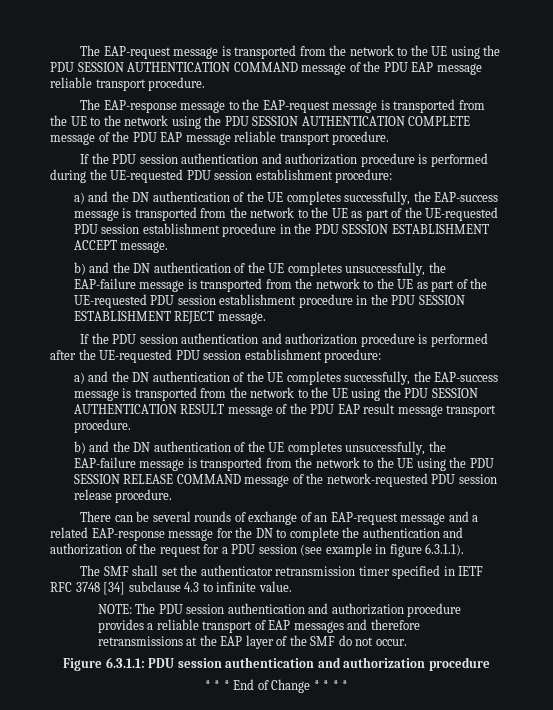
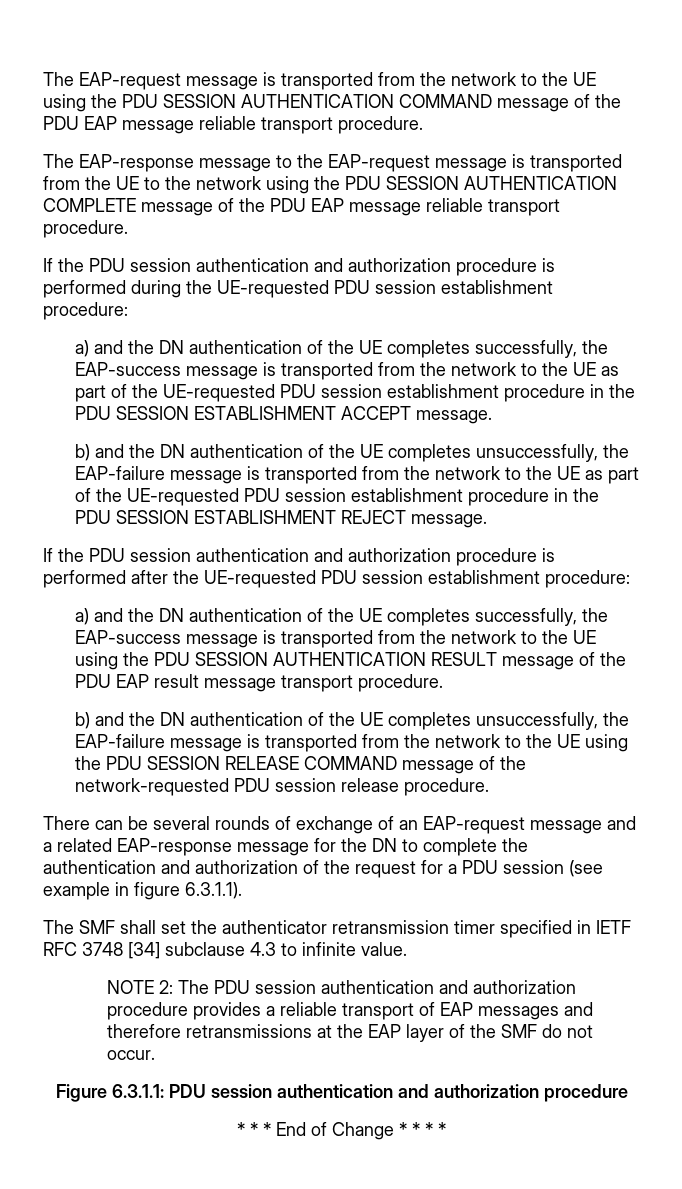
[97,604,132,614] NOTE: -> [107,980,174,994] NOTE 2:

